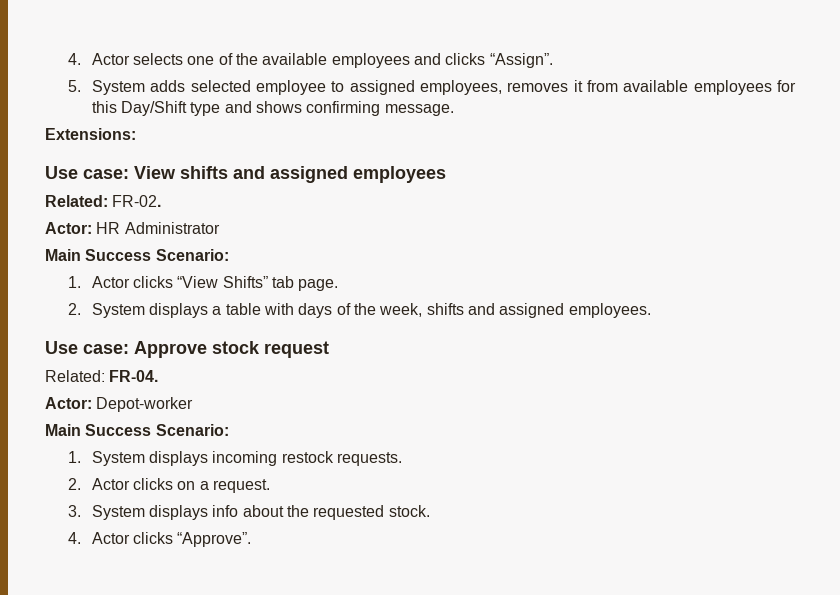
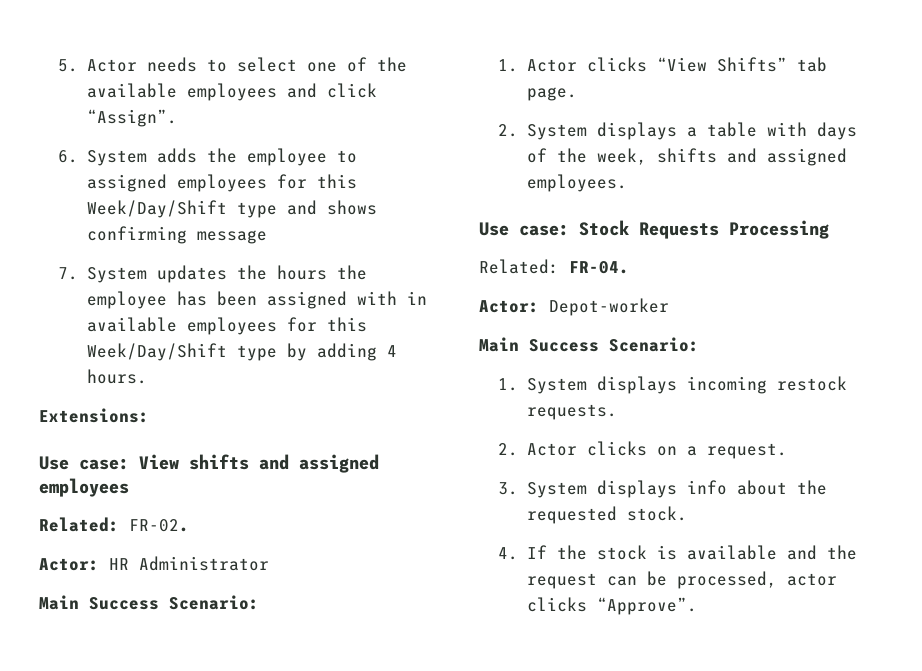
[68,53,184,65] 4. Actor selects -> [58,57,297,72] 5. Actor needs to select
[445,53,486,65] clicks -> [326,83,377,98] click
[68,80,82,92] 5. -> [58,150,79,163] 6.
[190,80,251,92] selected -> [206,148,237,163] the
[419,80,796,95] [91,101,454,116] employees, removes it from available employees for this Day/Shift type and shows confirming message. -> [176,174,357,192] [86,200,377,218] [86,226,267,244] [58,265,367,283] [86,291,427,309] [86,317,367,335] [86,343,397,361] [86,369,147,384] employees for this Week/Day/Shift type and shows confirming message // 7. System updates the hours the employee has been assigned with in available employees for this Week/Day/Shift type by adding 4 hours.
[134,341,329,358] Approve stock request -> [579,220,829,239] Stock Requests Processing
[91,532,130,544] Actor -> [526,545,857,560] [526,571,837,589] If the stock is available and the request can be processed, actor

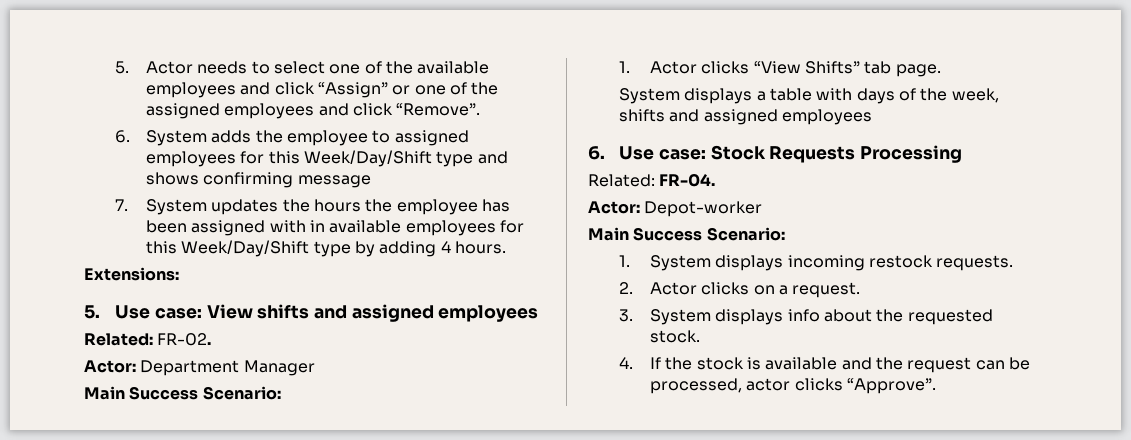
[86,109,177,127] “Assign”. -> [318,82,499,98] [146,103,481,119] “Assign” or one of the assigned employees and click “Remove”.
(149, 415) none -> [84,305,100,319] 5.
[109,556,269,571] HR Administrator -> [140,360,315,376] Department Manager
[498,124,519,137] 2. -> (941, 70) none
[526,174,627,192] employees. // -> [782,109,873,125] [588,146,605,160] employees // 6.

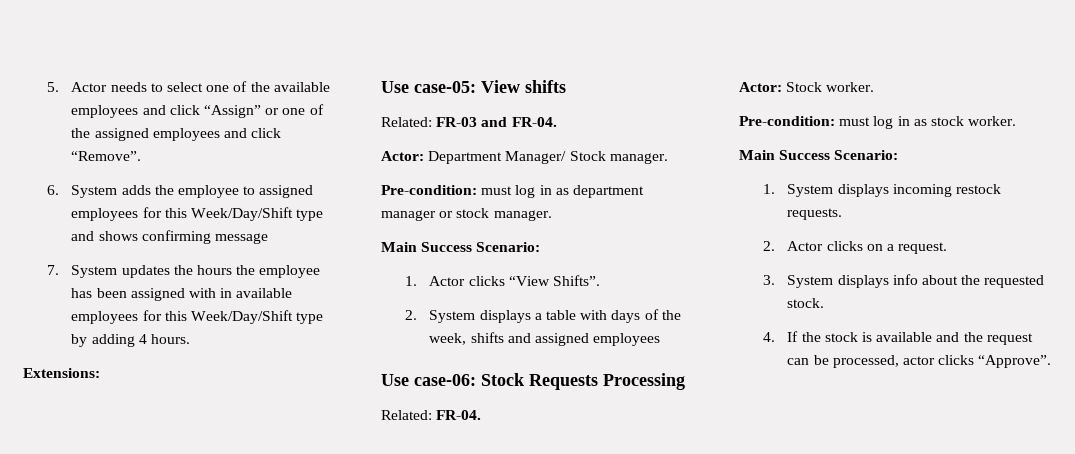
[84,305,202,319] 5. Use case: -> [381,81,476,93] Use case-05:
[313,304,539,322] [84,333,212,346] [84,360,315,376] and assigned employees // Related: FR-02. // Actor: Department Manager -> [381,117,557,127] [381,151,668,164] [381,185,644,198] [381,208,552,221] // Related: FR-03 and FR-04. // Actor: Department Manager/ Stock manager. // Pre-condition: must log in as department manager or stock manager.
[805,61,941,77] Shifts” tab page. // -> [553,275,601,286] [405,310,418,320] Shifts”. // 2.
[588,146,706,160] 6. Use case: -> [381,374,476,386] Use case-06:
[644,201,763,217] Depot-worker -> [786,82,875,92] [739,116,1017,129] Stock worker. // Pre-condition: must log in as stock worker.

